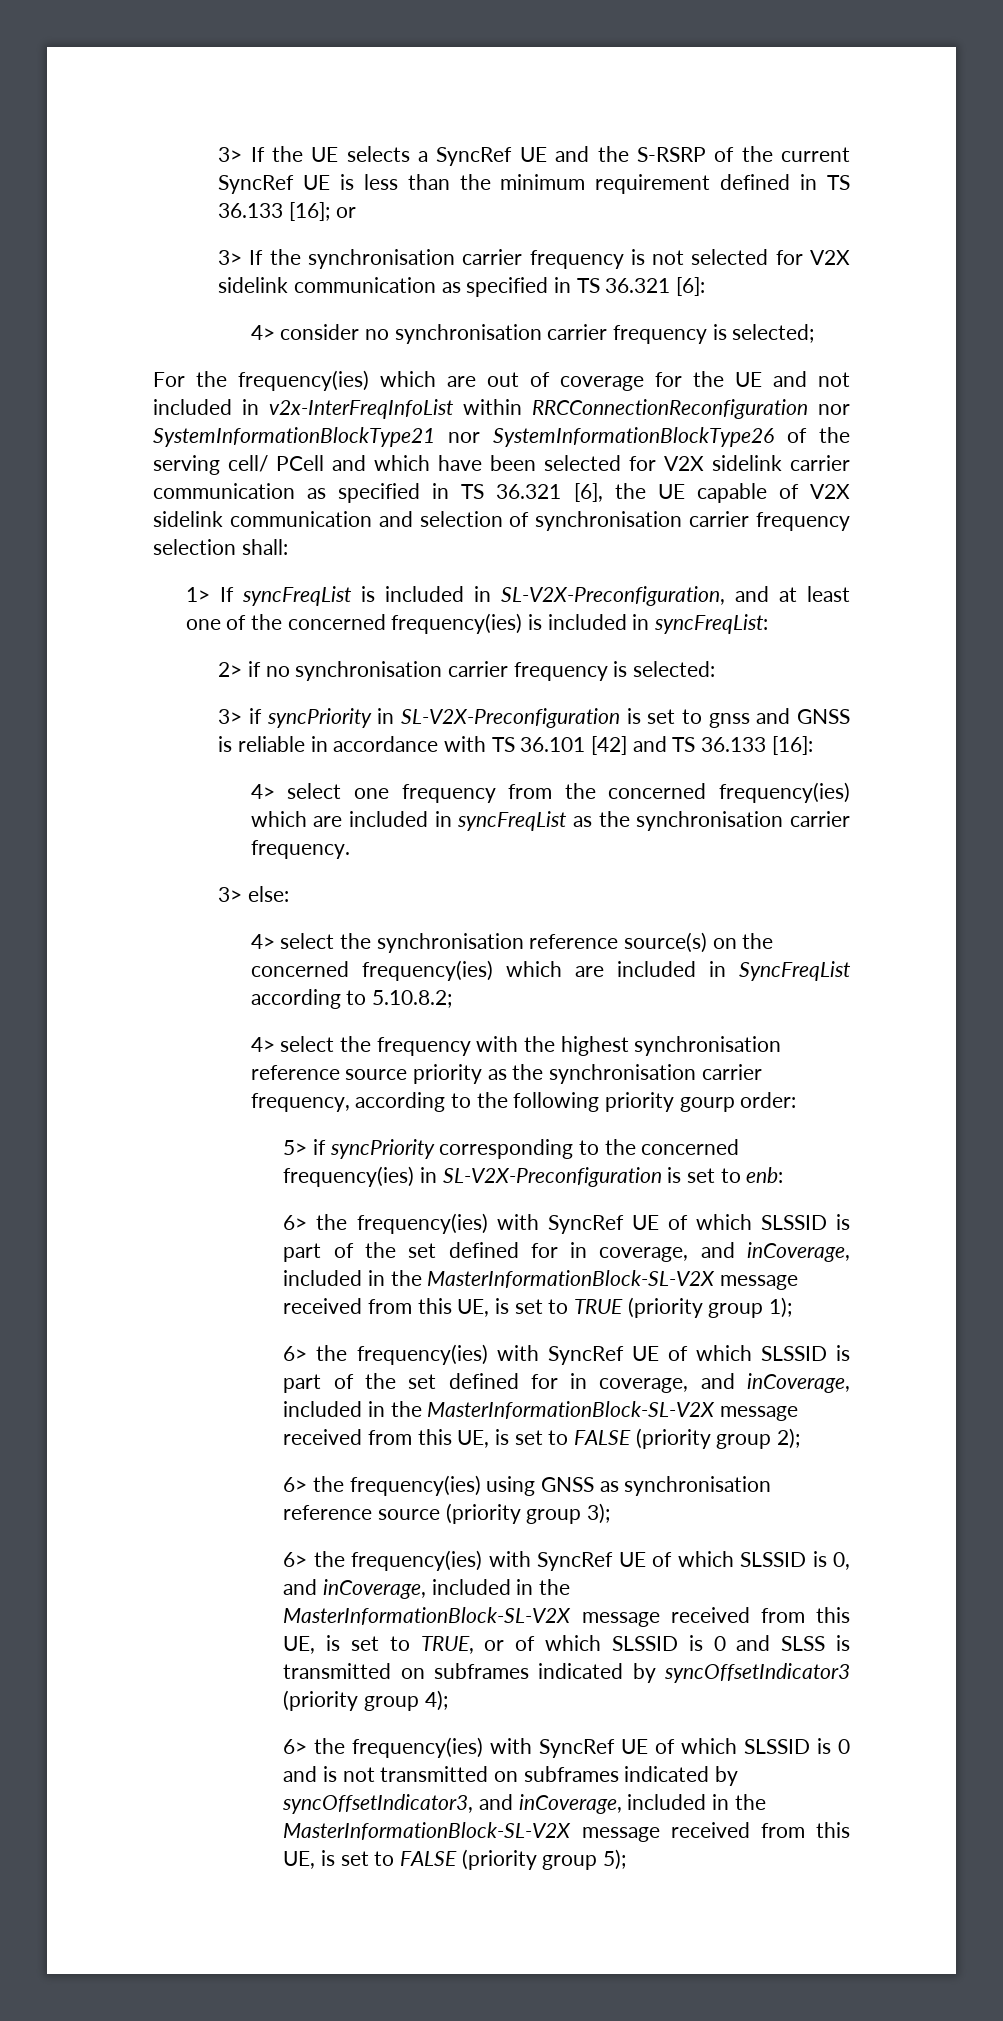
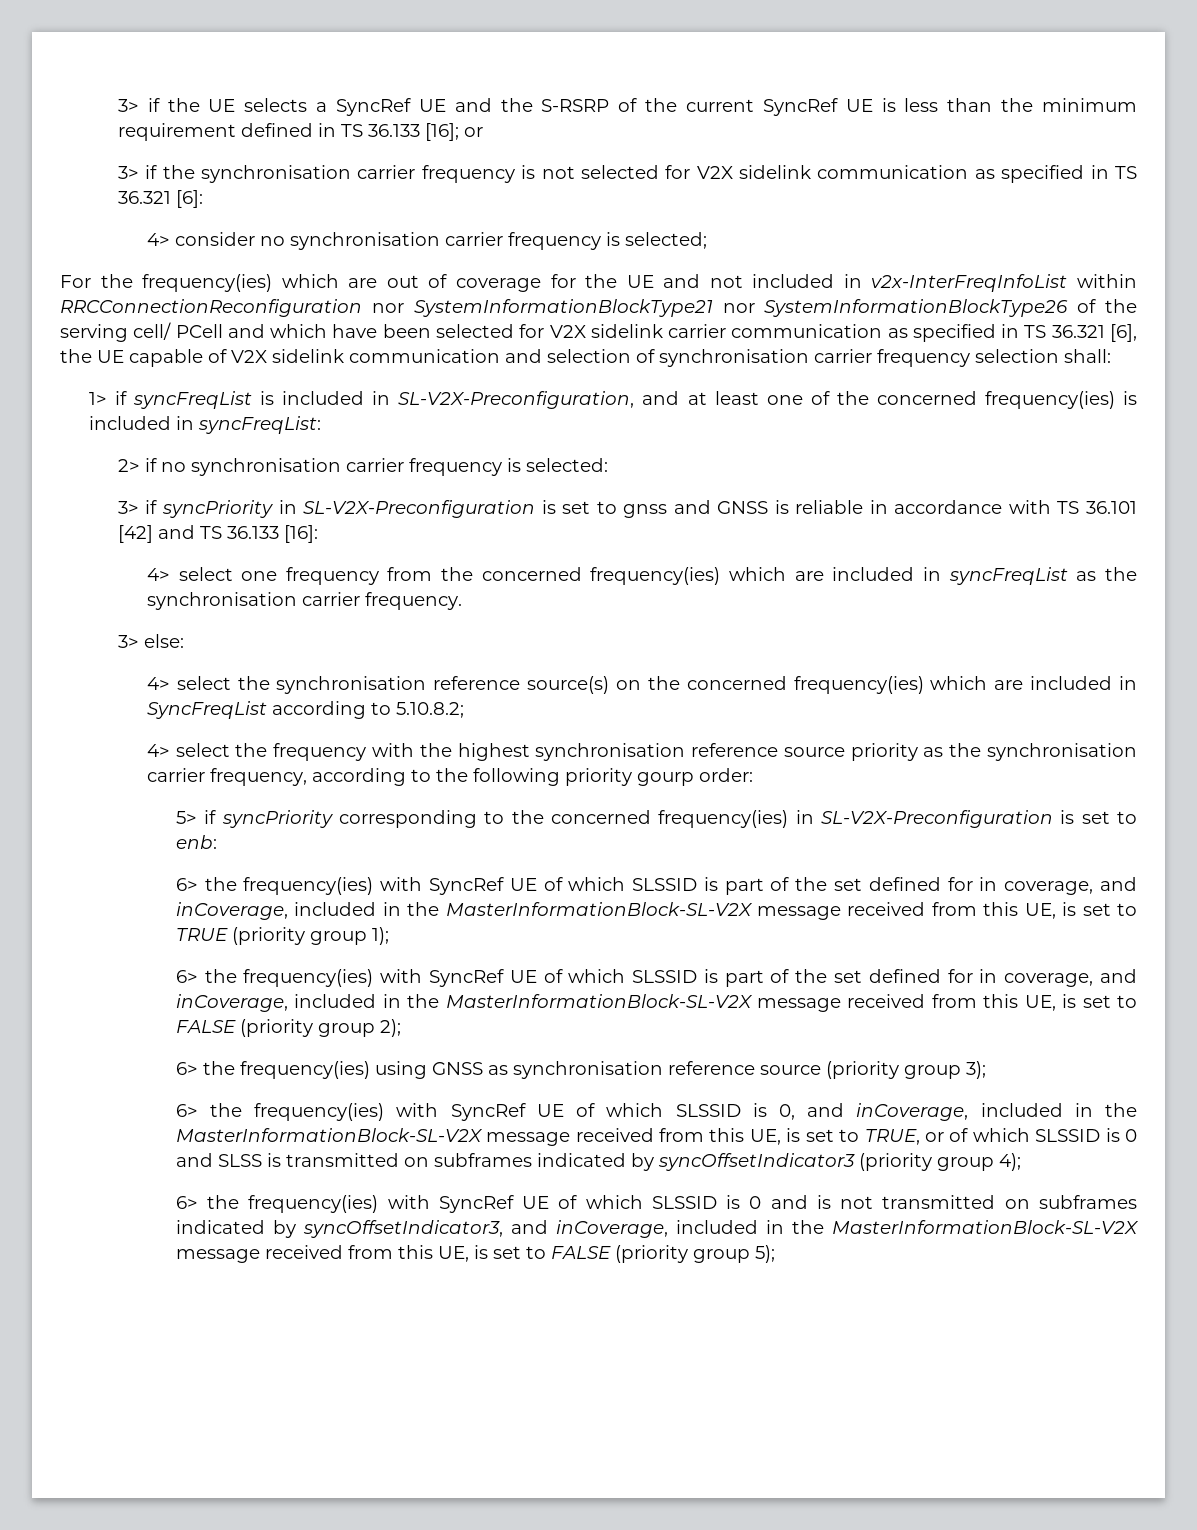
[218,147,265,162] 3> If -> [117,98,160,112] 3> if
[249,250,264,265] If -> [145,165,158,179] if
[219,587,234,602] If -> [115,391,128,405] if

